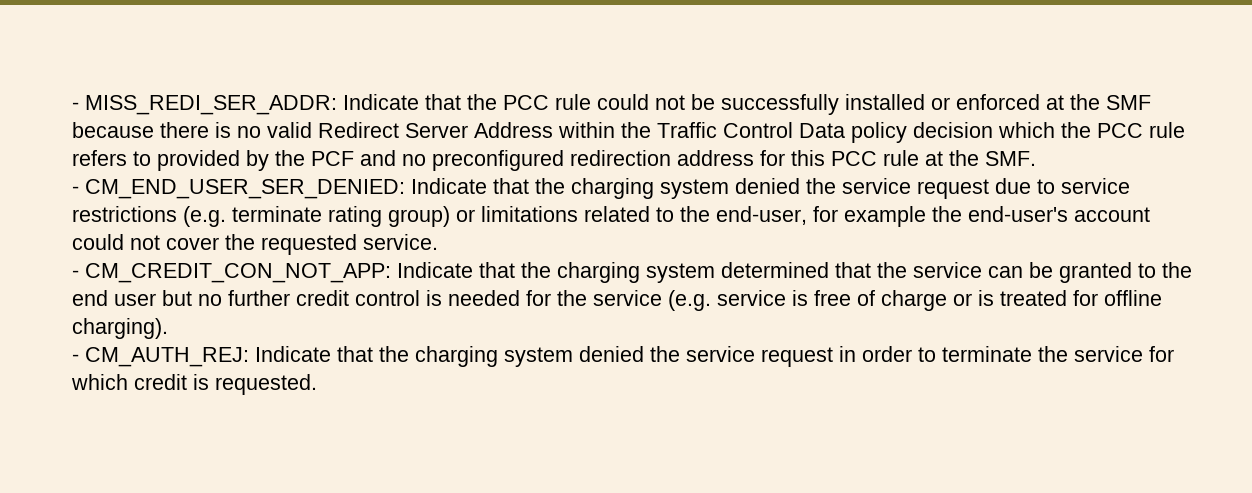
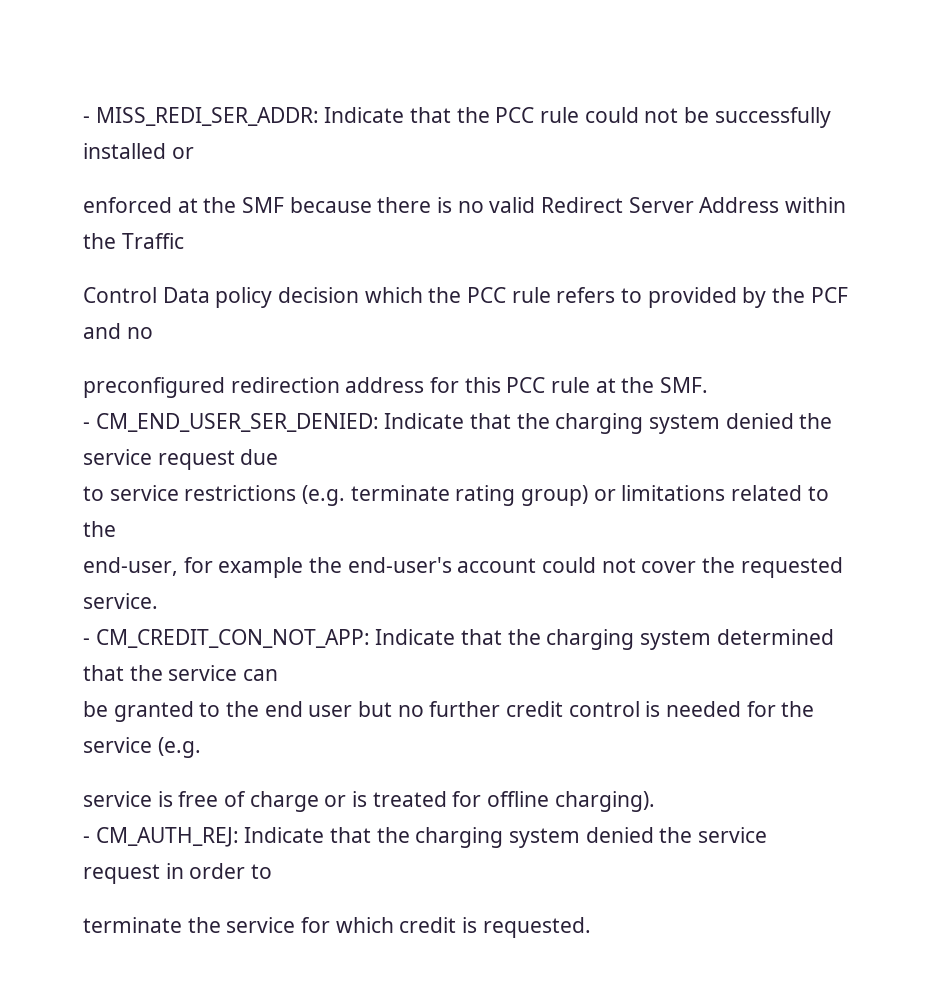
(950, 103) none -> (194, 153) //
(717, 130) none -> (184, 241) //
(426, 160) none -> (153, 333) //
(1031, 186) none -> (279, 457) //
(710, 214) none -> (116, 529) //
(1023, 272) none -> (279, 675) //
(711, 300) none -> (201, 747) //
(936, 354) none -> (273, 871) //

